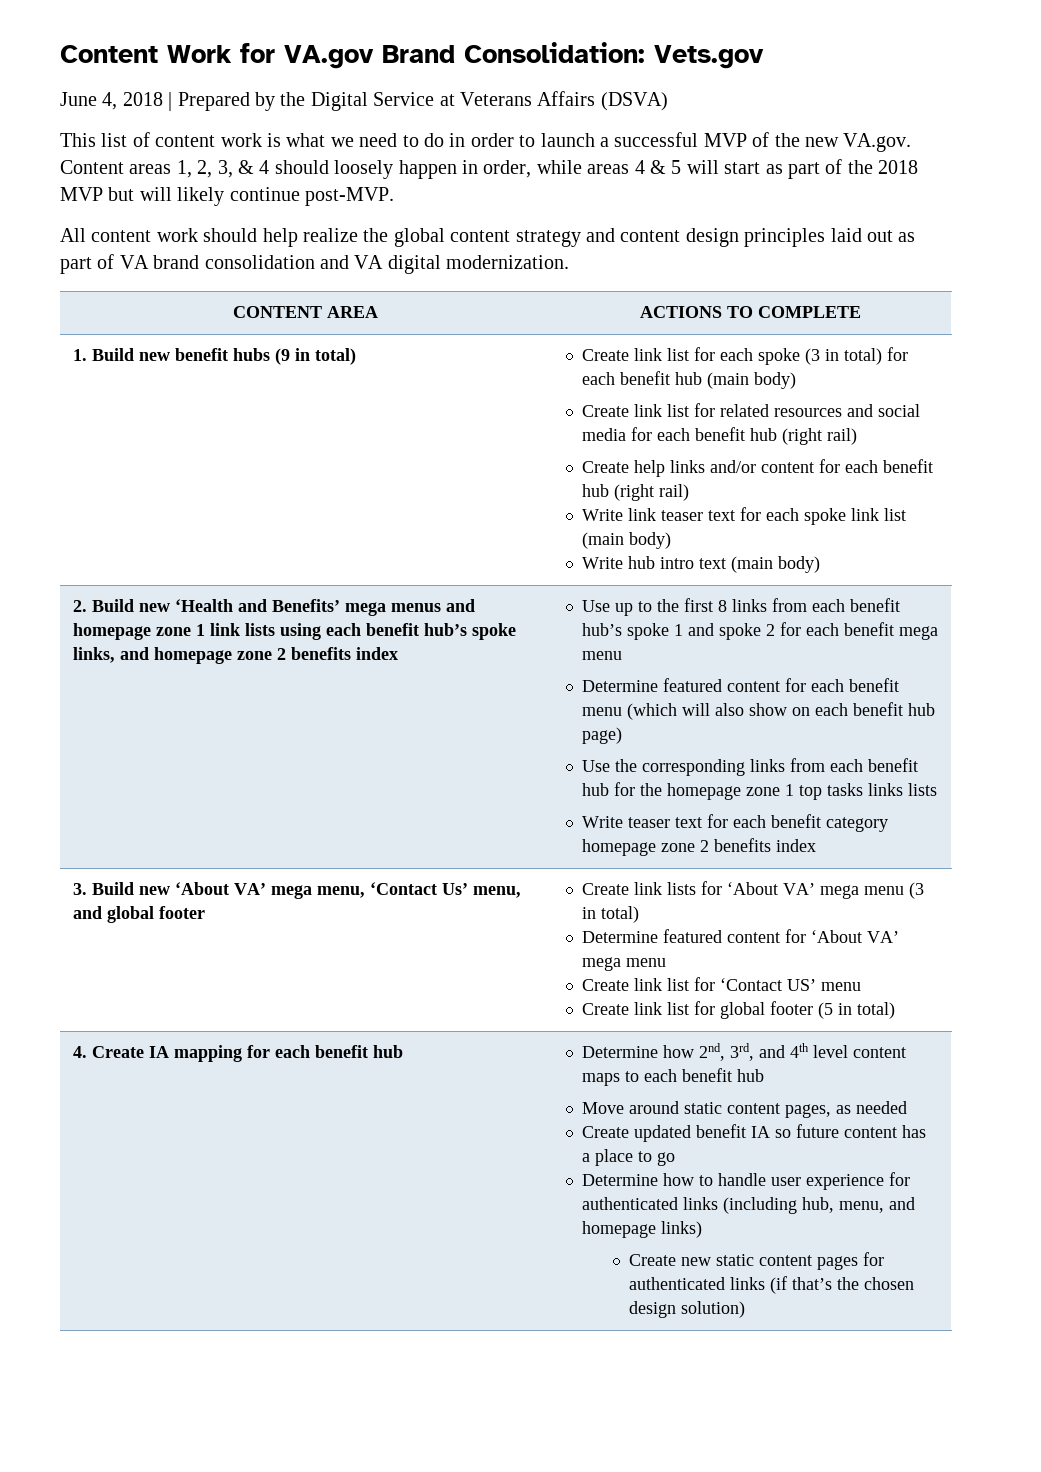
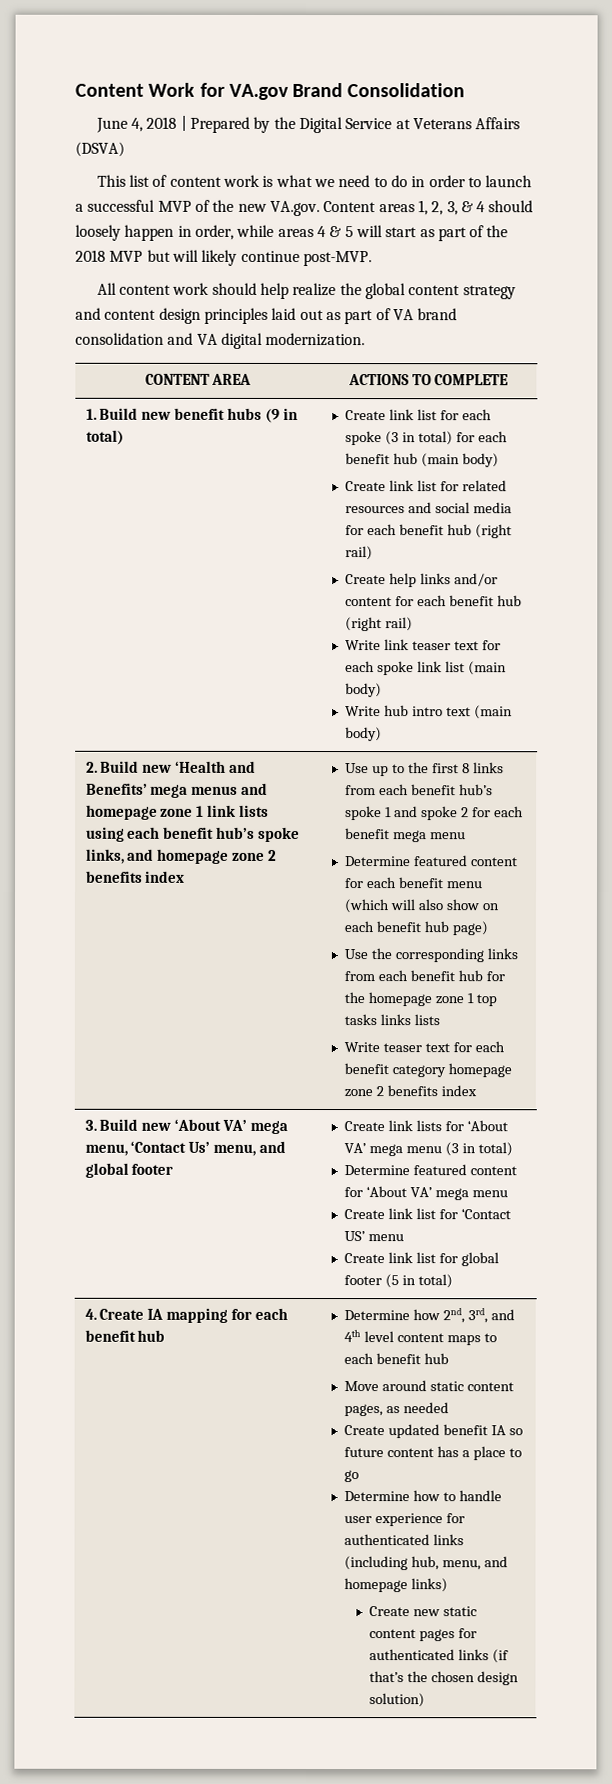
[464,42,764,69] Consolidation: Vets.gov -> [347,83,466,98] Consolidation

